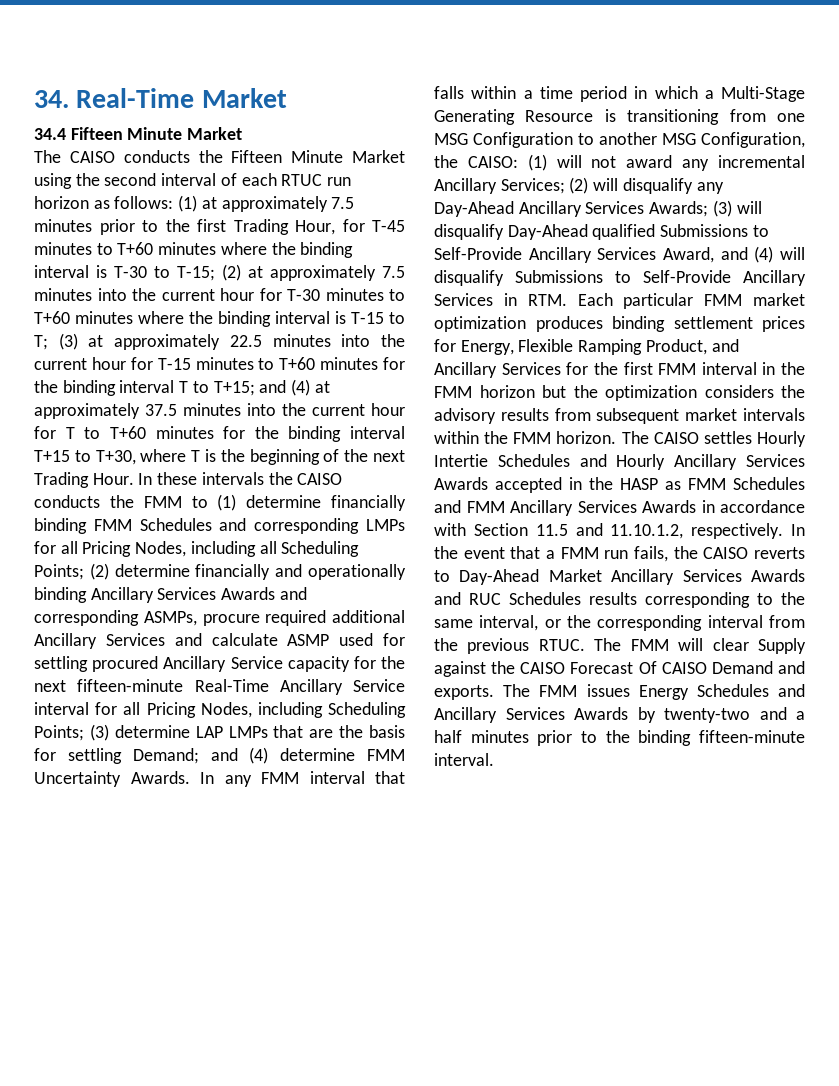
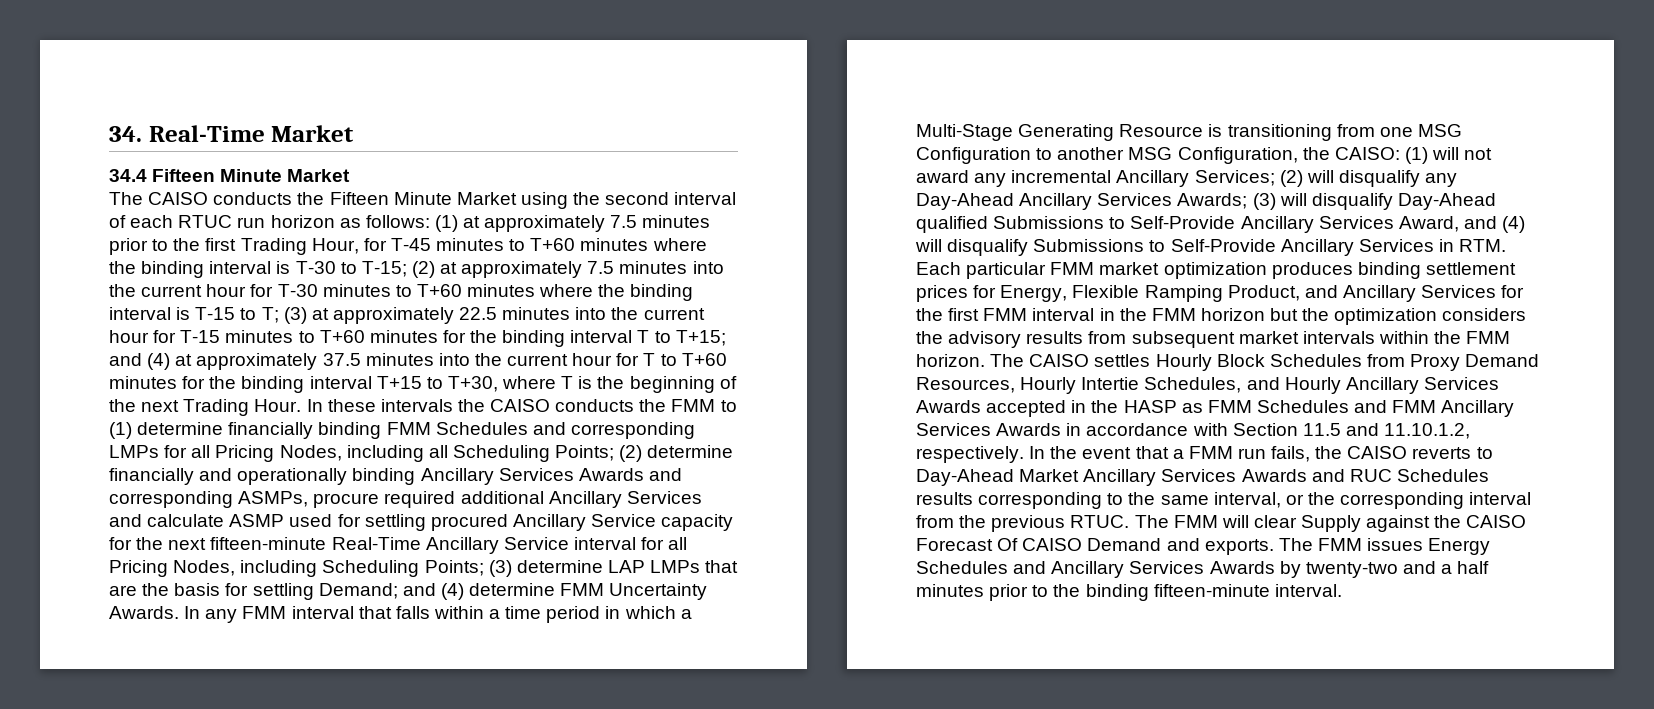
[434,454,570,467] Intertie Schedules -> [1216,354,1540,371] [916,377,1242,394] Block Schedules from Proxy Demand Resources, Hourly Intertie Schedules,

